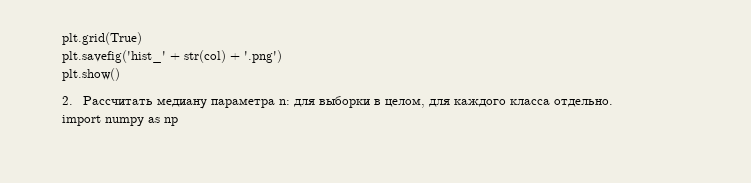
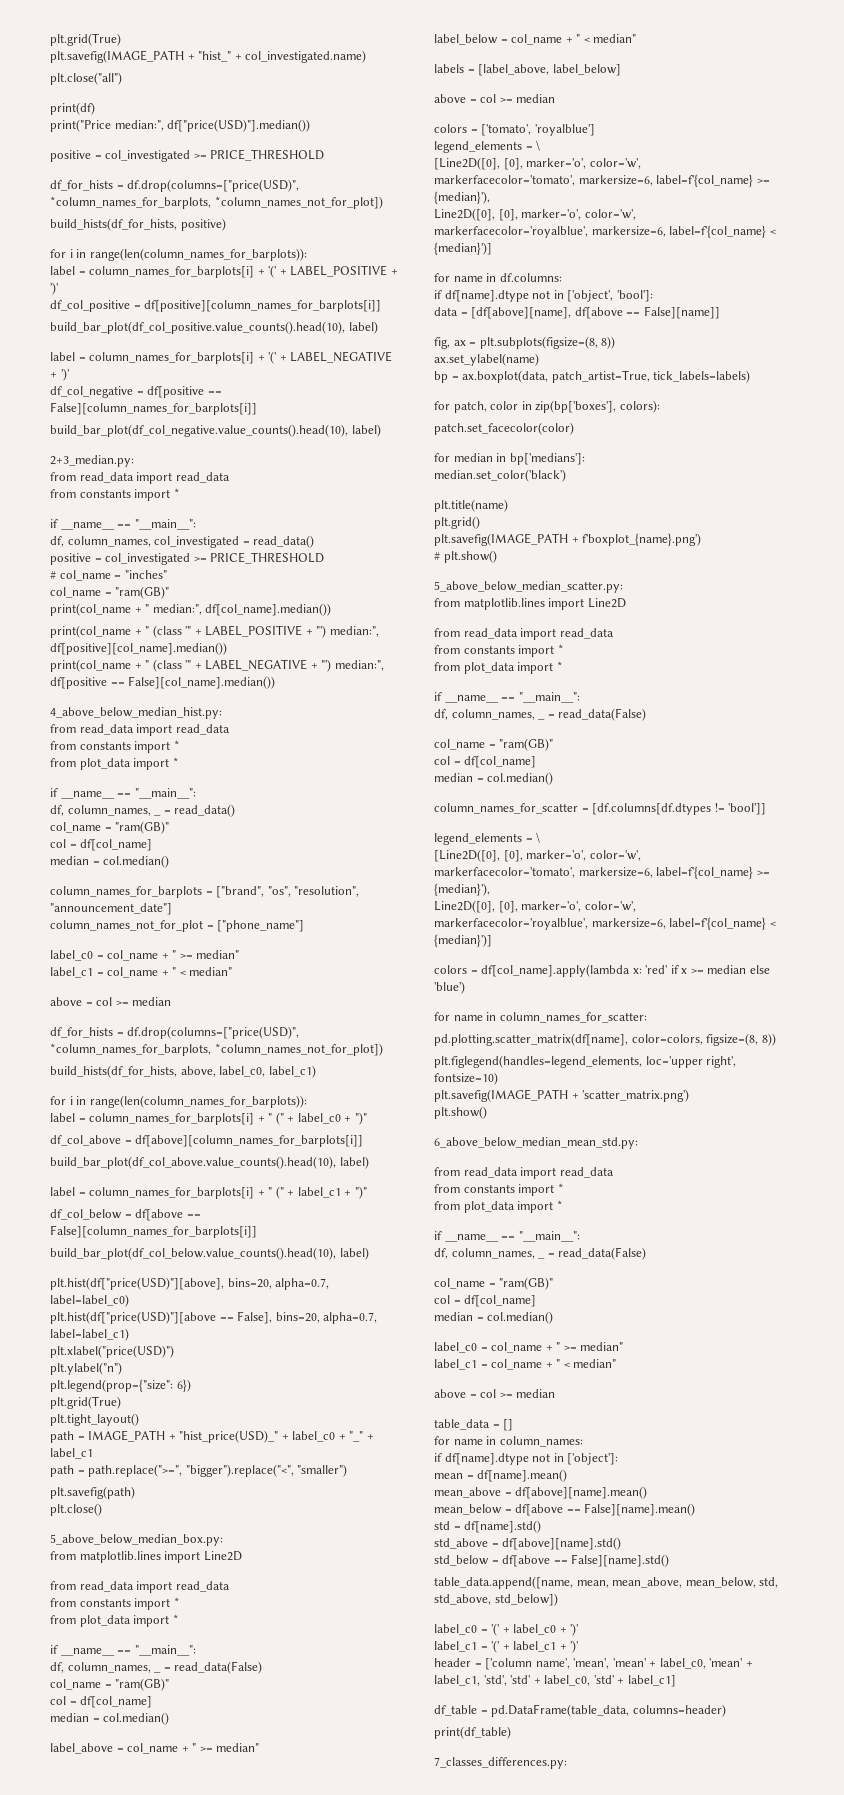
[62,32,142,45] [62,50,282,63] [62,68,120,81] [62,96,613,109] [62,115,178,126] plt.grid(True) // plt.savefig('hist_' + str(col) + '.png') // plt.show() // 2. Рассчитать медиану параметра n: для выборки в целом, для каждого класса отдельно. // import numpy as np -> [50,33,121,46] [50,50,367,63] [50,72,122,85] [50,102,95,115] [50,119,311,132] [50,149,325,162] [50,179,300,192] [50,196,383,209] [50,218,226,231] [50,248,307,261] [50,265,398,278] [50,282,58,295] [50,300,382,312] [50,321,378,334] [50,351,393,364] [50,368,69,381] [50,386,222,398] [50,402,257,415] [50,424,381,437] [50,455,134,467] [50,472,230,484] [50,488,180,501] [50,519,196,530] [50,535,315,548] [50,552,325,565] [50,570,167,581] [50,586,170,599] [50,603,332,616] [50,625,379,638] [50,642,227,655] [50,659,384,672] [50,676,276,689] [50,707,222,719] [50,724,230,736] [50,740,180,753] [50,757,179,770] [50,788,196,799] [50,805,162,816] [163,804,236,817] [50,821,170,834] [50,839,153,851] [50,855,170,868] [50,886,360,898] [50,903,172,915] [50,920,305,932] [50,950,240,961] [50,967,233,978] [50,997,172,1006] [50,1026,300,1039] [50,1043,383,1056] [50,1065,316,1078] [50,1095,307,1108] [50,1112,367,1125] [50,1135,364,1147] [50,1156,369,1169] [50,1186,367,1199] [50,1209,201,1221] [50,1225,257,1238] [50,1247,369,1260] [50,1277,330,1290] [50,1294,129,1307] [50,1311,378,1324] [50,1328,129,1341] [50,1345,174,1358] [50,1362,122,1375] [50,1379,191,1392] [50,1396,121,1409] [50,1413,139,1426] [50,1430,374,1443] [50,1448,93,1459] [50,1464,348,1477] [50,1486,135,1499] [50,1503,102,1516] [50,1534,223,1546] [50,1551,242,1563] [50,1581,230,1593] [50,1597,180,1610] [50,1614,179,1627] [50,1645,196,1656] [50,1662,162,1673] [163,1661,263,1674] [50,1678,170,1691] [50,1696,153,1708] [50,1712,170,1725] [50,1743,260,1754] [434,34,637,45] [434,64,621,76] [434,94,556,103] [434,124,595,136] [434,140,541,153] [434,157,641,170] [434,174,770,187] [434,191,490,204] [434,208,636,221] [434,225,776,238] [434,242,492,255] [434,273,562,282] [434,290,653,302] [434,306,720,319] [434,336,616,349] [434,353,539,366] [434,370,751,383] [434,400,660,413] [434,422,574,435] [434,453,585,465] [434,469,566,482] [434,499,508,512] [434,516,480,529] [434,533,702,546] [434,550,497,563] [434,581,623,593] [434,598,626,610] [434,628,614,640] [434,644,564,657] [434,661,563,674] [434,692,580,703] [434,709,546,720] [547,708,647,721] [434,738,554,751] [434,756,537,768] [434,772,554,785] [434,803,767,815] [434,832,541,845] [434,849,641,862] [434,866,770,879] [434,883,490,896] [434,900,636,913] [434,917,776,930] [434,934,492,947] [434,964,770,977] [434,981,465,994] [434,1012,647,1023] [434,1033,776,1046] [434,1055,737,1068] [434,1072,498,1085] [434,1089,690,1102] [434,1106,487,1119] [434,1137,638,1149] [434,1167,614,1179] [434,1183,564,1196] [434,1200,563,1213] [434,1231,580,1242] [434,1248,546,1259] [547,1247,647,1260] [434,1277,554,1290] [434,1295,537,1307] [434,1311,554,1324] [434,1342,624,1353] [434,1359,617,1370] [434,1389,556,1398] [434,1419,514,1431] [434,1436,583,1447] [434,1453,619,1465] [434,1469,568,1482] [434,1486,648,1499] [434,1503,696,1516] [434,1520,542,1533] [434,1537,622,1550] [434,1554,670,1567] [434,1576,779,1589] [434,1593,558,1606] [434,1623,579,1636] [434,1640,579,1653] [434,1658,753,1670] [434,1675,676,1687] [434,1704,726,1717] [434,1726,511,1739] [434,1757,567,1769] plt.grid(True) // plt.savefig(IMAGE_PATH + "hist_" + col_investigated.name) // plt.close("all") // print(df) // print("Price median:", df["price(USD)"].median()) // positive = col_investigated >= PRICE_THRESHOLD // df_for_hists = df.drop(columns=["price(USD)", *column_names_for_barplots, *column_names_not_for_plot]) // build_hists(df_for_hists, positive) // for i in range(len(column_names_for_barplots)): // label = column_names_for_barplots[i] + '(' + LABEL_POSITIVE + ')' // df_col_positive = df[positive][column_names_for_barplots[i]] // build_bar_plot(df_col_positive.value_counts().head(10), label) // label = column_names_for_barplots[i] + '(' + LABEL_NEGATIVE + ')' // df_col_negative = df[positive == False][column_names_for_barplots[i]] // build_bar_plot(df_col_negative.value_counts().head(10), label) // 2+3_median.py: // from read_data import read_data // from constants import * // if __name__ == "__main__": // df, column_names, col_investigated = read_data() // positive = col_investigated >= PRICE_THRESHOLD // # col_name = "inches" // col_name = "ram(GB)" // print(col_name + " median:", df[col_name].median()) // print(col_name + " (class '" + LABEL_POSITIVE + "') median:", df[positive][col_name].median()) // print(col_name + " (class '" + LABEL_NEGATIVE + "') median:", df[positive == False][col_name].median()) // 4_above_below_median_hist.py: // from read_data import read_data // from constants import * // from plot_data import * // if __name__ == "__main__": // df, column_names, _ = read_data() // col_name = "ram(GB)" // col = df[col_name] // median = col.median() // column_names_for_barplots = ["brand", "os", "resolution", "announcement_date"] // column_names_not_for_plot = ["phone_name"] // label_c0 = col_name + " >= median" // label_c1 = col_name + " < median" // above = col >= median // df_for_hists = df.drop(columns=["price(USD)", *column_names_for_barplots, *column_names_not_for_plot]) // build_hists(df_for_hists, above, label_c0, label_c1) // for i in range(len(column_names_for_barplots)): // label = column_names_for_barplots[i] + " (" + label_c0 + ")" // df_col_above = df[above][column_names_for_barplots[i]] // build_bar_plot(df_col_above.value_counts().head(10), label) // label = column_names_for_barplots[i] + " (" + label_c1 + ")" // df_col_below = df[above == False][column_names_for_barplots[i]] // build_bar_plot(df_col_below.value_counts().head(10), label) // plt.hist(df["price(USD)"][above], bins=20, alpha=0.7, label=label_c0) // plt.hist(df["price(USD)"][above == False], bins=20, alpha=0.7, label=label_c1) // plt.xlabel("price(USD)") // plt.ylabel("n") // plt.legend(prop={"size": 6}) // plt.grid(True) // plt.tight_layout() // path = IMAGE_PATH + "hist_price(USD)_" + label_c0 + "_" + label_c1 // path = path.replace(">=", "bigger").replace("<", "smaller") // plt.savefig(path) // plt.close() // 5_above_below_median_box.py: // from matplotlib.lines import Line2D // from read_data import read_data // from constants import * // from plot_data import * // if __name__ == "__main__": // df, column_names, _ = read_data(False) // col_name = "ram(GB)" // col = df[col_name] // median = col.median() // label_above = col_name + " >= median" // label_below = col_name + " < median" // labels = [label_above, label_below] // above = col >= median // colors = ['tomato', 'royalblue'] // legend_elements = \ // [Line2D([0], [0], marker='o', color='w', markerfacecolor='tomato', markersize=6, label=f'{col_name} >= {median}'), // Line2D([0], [0], marker='o', color='w', markerfacecolor='royalblue', markersize=6, label=f'{col_name} < {median}')] // for name in df.columns: // if df[name].dtype not in ['object', 'bool']: // data = [df[above][name], df[above == False][name]] // fig, ax = plt.subplots(figsize=(8, 8)) // ax.set_ylabel(name) // bp = ax.boxplot(data, patch_artist=True, tick_labels=labels) // for patch, color in zip(bp['boxes'], colors): // patch.set_facecolor(color) // for median in bp['medians']: // median.set_color('black') // plt.title(name) // plt.grid() // plt.savefig(IMAGE_PATH + f'boxplot_{name}.png') // # plt.show() // 5_above_below_median_scatter.py: // from matplotlib.lines import Line2D // from read_data import read_data // from constants import * // from plot_data import * // if __name__ == "__main__": // df, column_names, _ = read_data(False) // col_name = "ram(GB)" // col = df[col_name] // median = col.median() // column_names_for_scatter = [df.columns[df.dtypes != 'bool']] // legend_elements = \ // [Line2D([0], [0], marker='o', color='w', markerfacecolor='tomato', markersize=6, label=f'{col_name} >= {median}'), // Line2D([0], [0], marker='o', color='w', markerfacecolor='royalblue', markersize=6, label=f'{col_name} < {median}')] // colors = df[col_name].apply(lambda x: 'red' if x >= median else 'blue') // for name in column_names_for_scatter: // pd.plotting.scatter_matrix(df[name], color=colors, figsize=(8, 8)) // plt.figlegend(handles=legend_elements, loc='upper right', fontsize=10) // plt.savefig(IMAGE_PATH + 'scatter_matrix.png') // plt.show() // 6_above_below_median_mean_std.py: // from read_data import read_data // from constants import * // from plot_data import * // if __name__ == "__main__": // df, column_names, _ = read_data(False) // col_name = "ram(GB)" // col = df[col_name] // median = col.median() // label_c0 = col_name + " >= median" // label_c1 = col_name + " < median" // above = col >= median // table_data = [] // for name in column_names: // if df[name].dtype not in ['object']: // mean = df[name].mean() // mean_above = df[above][name].mean() // mean_below = df[above == False][name].mean() // std = df[name].std() // std_above = df[above][name].std() // std_below = df[above == False][name].std() // table_data.append([name, mean, mean_above, mean_below, std, std_above, std_below]) // label_c0 = '(' + label_c0 + ')' // label_c1 = '(' + label_c1 + ')' // header = ['column name', 'mean', 'mean' + label_c0, 'mean' + label_c1, 'std', 'std' + label_c0, 'std' + label_c1] // df_table = pd.DataFrame(table_data, columns=header) // print(df_table) // 7_classes_differences.py:

